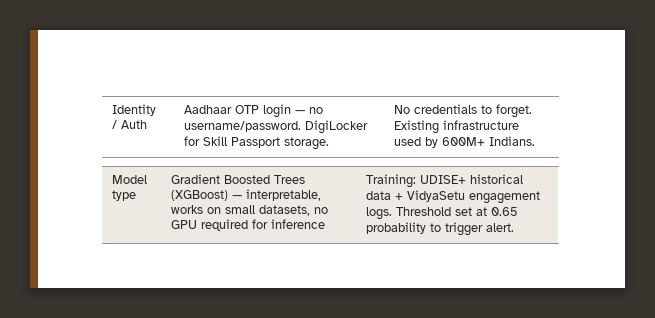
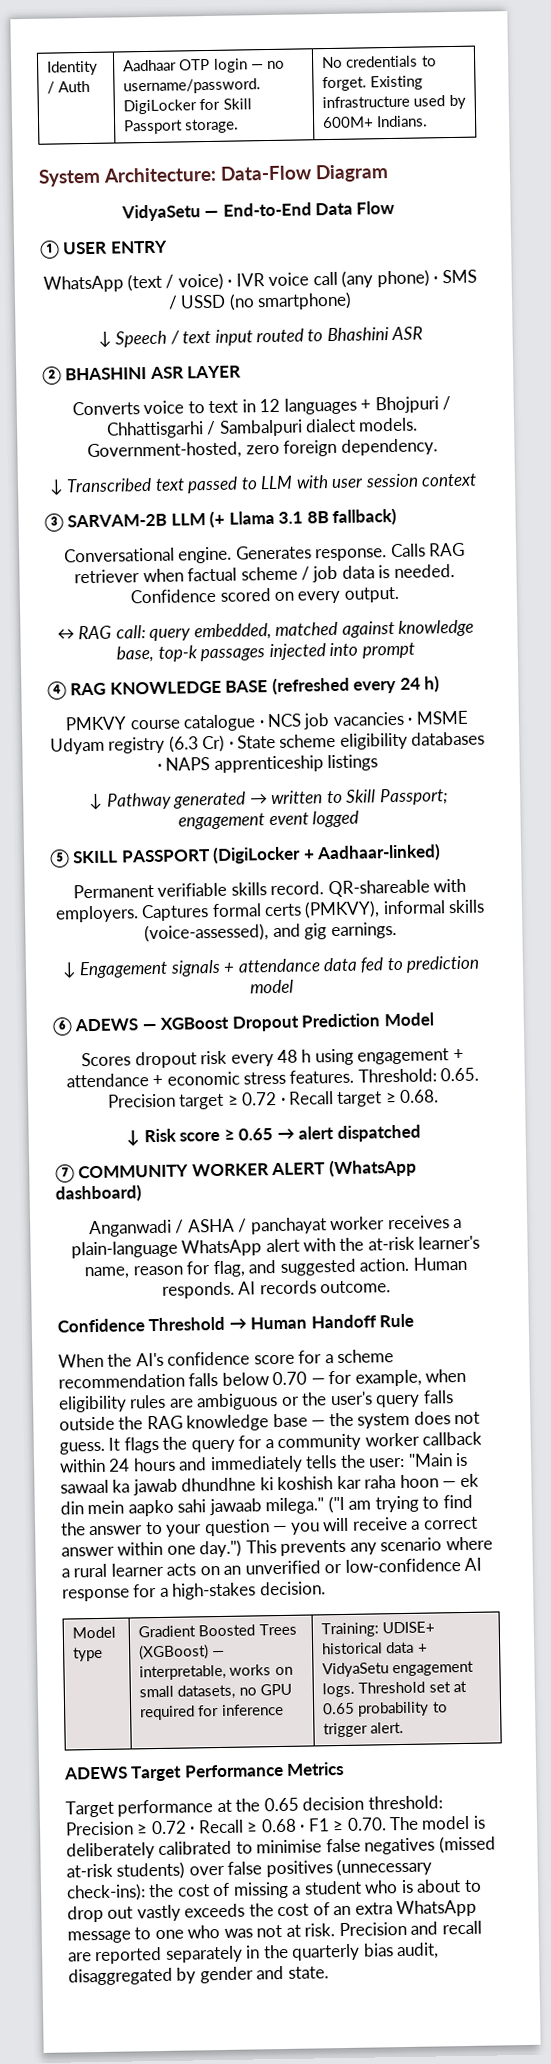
(536, 141) none -> [38,164,389,187] [120,200,396,222] [39,240,168,259] [42,269,477,293] [167,291,353,311] [97,326,424,348] [42,365,242,385] [71,396,452,416] [105,417,419,439] [87,438,438,461] [48,473,478,496] [44,507,398,532] [63,542,466,564] [74,564,455,584] [130,586,399,604] [56,619,475,642] [116,642,415,663] [47,675,441,700] [65,710,468,732] [49,731,486,755] [156,754,379,773] [89,788,448,811] [178,810,359,830] [49,843,442,868] [72,878,467,899] [54,899,486,923] [144,922,397,943] [61,955,481,979] [249,979,294,994] [52,1012,434,1036] [81,1048,464,1069] [65,1067,480,1088] [107,1089,440,1110] [126,1124,421,1147] [55,1158,417,1183] [55,1184,142,1203] [88,1215,463,1238] [70,1235,481,1259] [84,1256,467,1280] [161,1280,392,1299] [57,1313,415,1333] [58,1349,395,1368] [58,1368,467,1389] [58,1390,454,1413] [59,1411,481,1432] [59,1431,483,1455] [59,1452,469,1474] [60,1473,479,1496] [60,1494,473,1517] [61,1516,478,1537] [61,1536,493,1558] [61,1557,483,1578] [62,1581,326,1602] // System Architecture: Data-Flow Diagram // VidyaSetu — End-to-End Data Flow // ① USER ENTRY // WhatsApp (text / voice) · IVR voice call (any phone) · SMS / USSD (no smartphone) // ↓ Speech / text input routed to Bhashini ASR // ② BHASHINI ASR LAYER // Converts voice to text in 12 languages + Bhojpuri / Chhattisgarhi / Sambalpuri dialect models. Government-hosted, zero foreign dependency. // ↓ Transcribed text passed to LLM with user session context // ③ SARVAM-2B LLM (+ Llama 3.1 8B fallback) // Conversational engine. Generates response. Calls RAG retriever when factual scheme / job data is needed. Confidence scored on every output. // ↔ RAG call: query embedded, matched against knowledge base, top-k passages injected into prompt // ④ RAG KNOWLEDGE BASE (refreshed every 24 h) // PMKVY course catalogue · NCS job vacancies · MSME Udyam registry (6.3 Cr) · State scheme eligibility databases · NAPS apprenticeship listings // ↓ Pathway generated → written to Skill Passport; engagement event logged // ⑤ SKILL PASSPORT (DigiLocker + Aadhaar-linked) // Permanent verifiable skills record. QR-shareable with employers. Captures formal certs (PMKVY), informal skills (voice-assessed), and gig earnings. // ↓ Engagement signals + attendance data fed to prediction model // ⑥ ADEWS — XGBoost Dropout Prediction Model // Scores dropout risk every 48 h using engagement + attendance + economic stress features. Threshold: 0.65. Precision target ≥ 0.72 · Recall target ≥ 0.68. // ↓ Risk score ≥ 0.65 → alert dispatched // ⑦ COMMUNITY WORKER ALERT (WhatsApp dashboard) // Anganwadi / ASHA / panchayat worker receives a plain-language WhatsApp alert with the at-risk learner's name, reason for flag, and suggested action. Human responds. AI records outcome. // Confidence Threshold → Human Handoff Rule // When the AI's confidence score for a scheme recommendation falls below 0.70 — for example, when eligibility rules are ambiguous or the user's query falls outside the RAG knowledge base — the system does not guess. It flags the query for a community worker callback within 24 hours and immediately tells the user: "Main is sawaal ka jawab dhundhne ki koshish kar raha hoon — ek din mein aapko sahi jawaab milega." ("I am trying to find the answer to your question — you will receive a correct answer within one day.") This prevents any scenario where a rural learner acts on an unverified or low-confidence AI response for a high-stakes decision.
(515, 227) none -> [64,1761,345,1782] [65,1795,443,1818] [65,1815,486,1836] [66,1835,496,1860] [66,1857,433,1880] [66,1879,482,1902] [67,1899,478,1923] [67,1920,482,1944] [68,1942,440,1965] [68,1965,329,1986] // ADEWS Target Performance Metrics // Target performance at the 0.65 decision threshold: Precision ≥ 0.72 · Recall ≥ 0.68 · F1 ≥ 0.70. The model is deliberately calibrated to minimise false negatives (missed at-risk students) over false positives (unnecessary check-ins): the cost of missing a student who is about to drop out vastly exceeds the cost of an extra WhatsApp message to one who was not at risk. Precision and recall are reported separately in the quarterly bias audit, disaggregated by gender and state.

